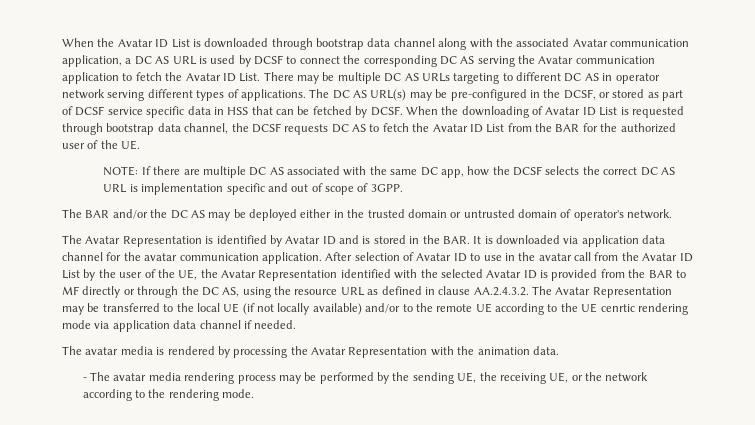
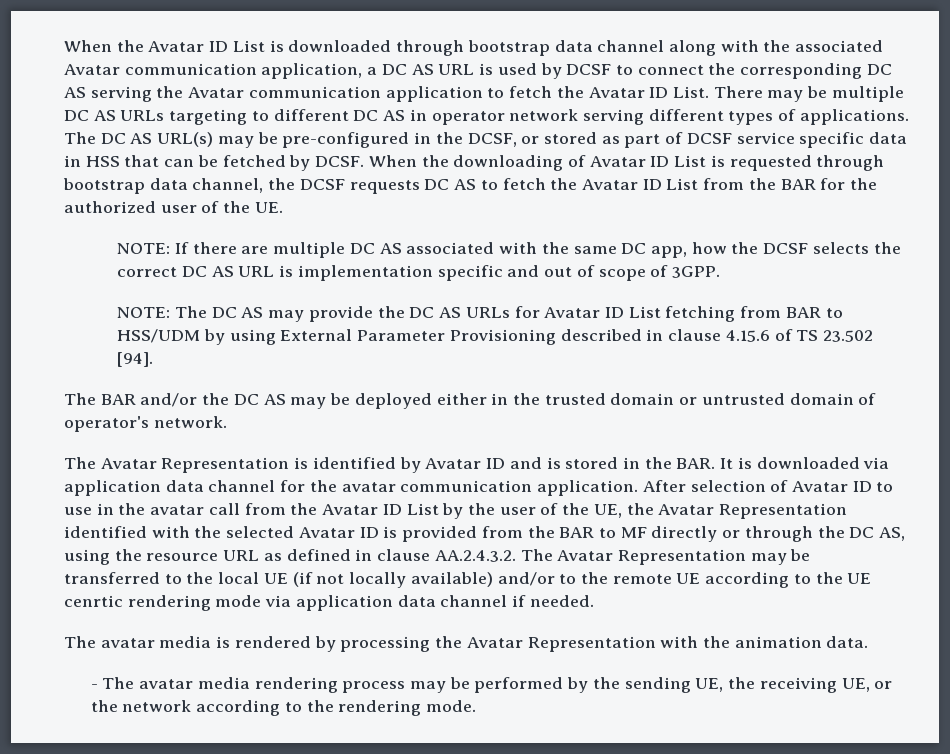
(403, 188) none -> [117,306,843,322] [117,329,873,345] [117,352,154,367] // NOTE: The DC AS may provide the DC AS URLs for Avatar ID List fetching from BAR to HSS/UDM by using External Parameter Provisioning described in clause 4.15.6 of TS 23.502 [94].

